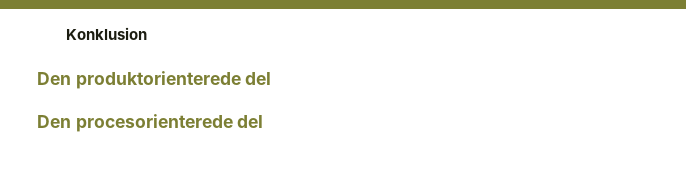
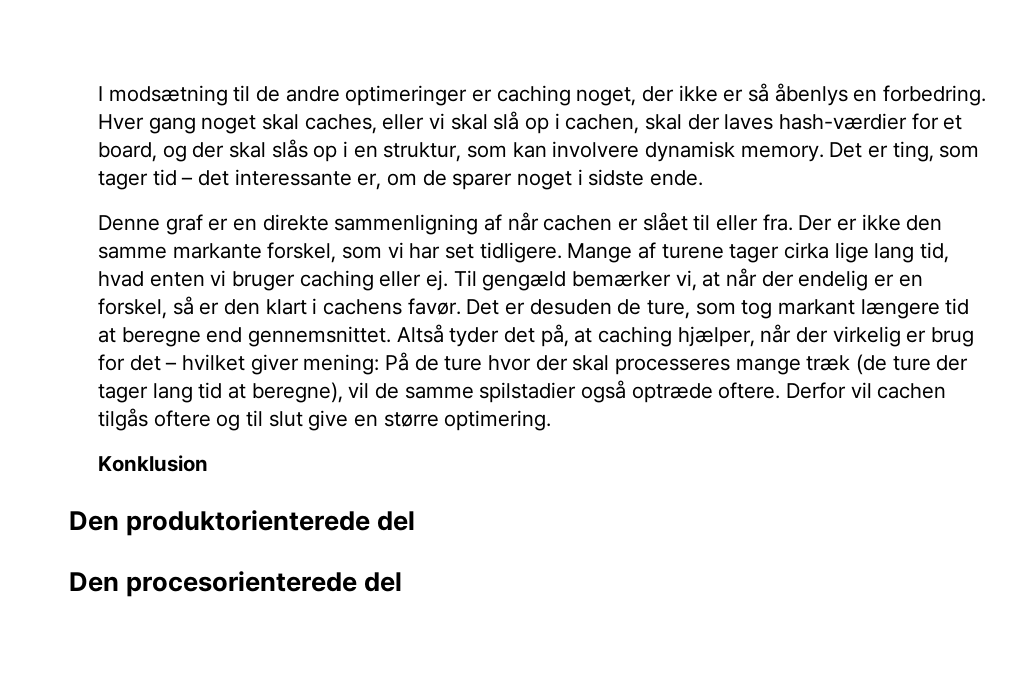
(65, 33) none -> [97,83,986,106] [97,111,963,134] [97,139,980,162] [97,169,703,190] [97,212,943,235] [97,242,949,263] [97,268,923,291] [97,296,970,319] [97,324,974,347] [97,352,969,375] [97,380,947,403] [97,408,552,431] I modsætning til de andre optimeringer er caching noget, der ikke er så åbenlys en forbedring. Hver gang noget skal caches, eller vi skal slå op i cachen, skal der laves hash-værdier for et board, og der skal slås op i en struktur, som kan involvere dynamisk memory. Det er ting, som tager tid – det interessante er, om de sparer noget i sidste ende. // Denne graf er en direkte sammenligning af når cachen er slået til eller fra. Der er ikke den samme markante forskel, som vi har set tidligere. Mange af turene tager cirka lige lang tid, hvad enten vi bruger caching eller ej. Til gengæld bemærker vi, at når der endelig er en forskel, så er den klart i cachens favør. Det er desuden de ture, som tog markant længere tid at beregne end gennemsnittet. Altså tyder det på, at caching hjælper, når der virkelig er brug for det – hvilket giver mening: På de ture hvor der skal processeres mange træk (de ture der tager lang tid at beregne), vil de samme spilstadier også optræde oftere. Derfor vil cachen tilgås oftere og til slut give en større optimering. //

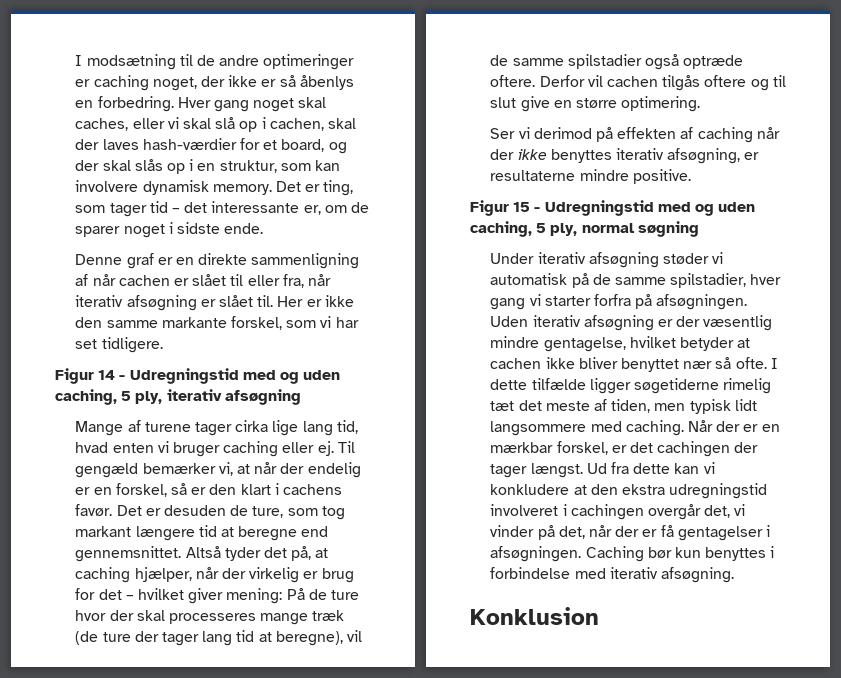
[762,214,833,231] fra. Der -> [282,274,331,288] [75,295,304,311] fra, når iterativ afsøgning er slået til. Her
(562, 252) none -> [55,368,341,384] [55,389,301,405] // Figur 14 - Udregningstid med og uden caching, 5 ply, iterativ afsøgning //
[97,455,208,472] [69,510,416,536] [69,571,403,597] Konklusion // Den produktorienterede del // Den procesorienterede del -> [490,127,780,143] [490,148,760,164] [490,169,691,184] [470,200,756,216] [470,221,699,237] [490,252,724,268] [490,273,782,288] [490,294,748,310] [490,315,773,331] [490,336,751,352] [490,357,778,372] [490,378,772,394] [490,399,757,414] [490,420,780,436] [490,441,759,457] [490,462,715,478] [490,483,768,499] [490,504,746,520] [490,525,770,541] [490,546,775,562] [490,567,734,583] [470,607,599,625] Ser vi derimod på effekten af caching når der ikke benyttes iterativ afsøgning, er resultaterne mindre positive. // Figur 15 - Udregningstid med og uden caching, 5 ply, normal søgning // Under iterativ afsøgning støder vi automatisk på de samme spilstadier, hver gang vi starter forfra på afsøgningen. Uden iterativ afsøgning er der væsentlig mindre gentagelse, hvilket betyder at cachen ikke bliver benyttet nær så ofte. I dette tilfælde ligger søgetiderne rimelig tæt det meste af tiden, men typisk lidt langsommere med caching. Når der er en mærkbar forskel, er det cachingen der tager længst. Ud fra dette kan vi konkludere at den ekstra udregningstid involveret i cachingen overgår det, vi vinder på det, når der er få gentagelser i afsøgningen. Caching bør kun benyttes i forbindelse med iterativ afsøgning. // Konklusion

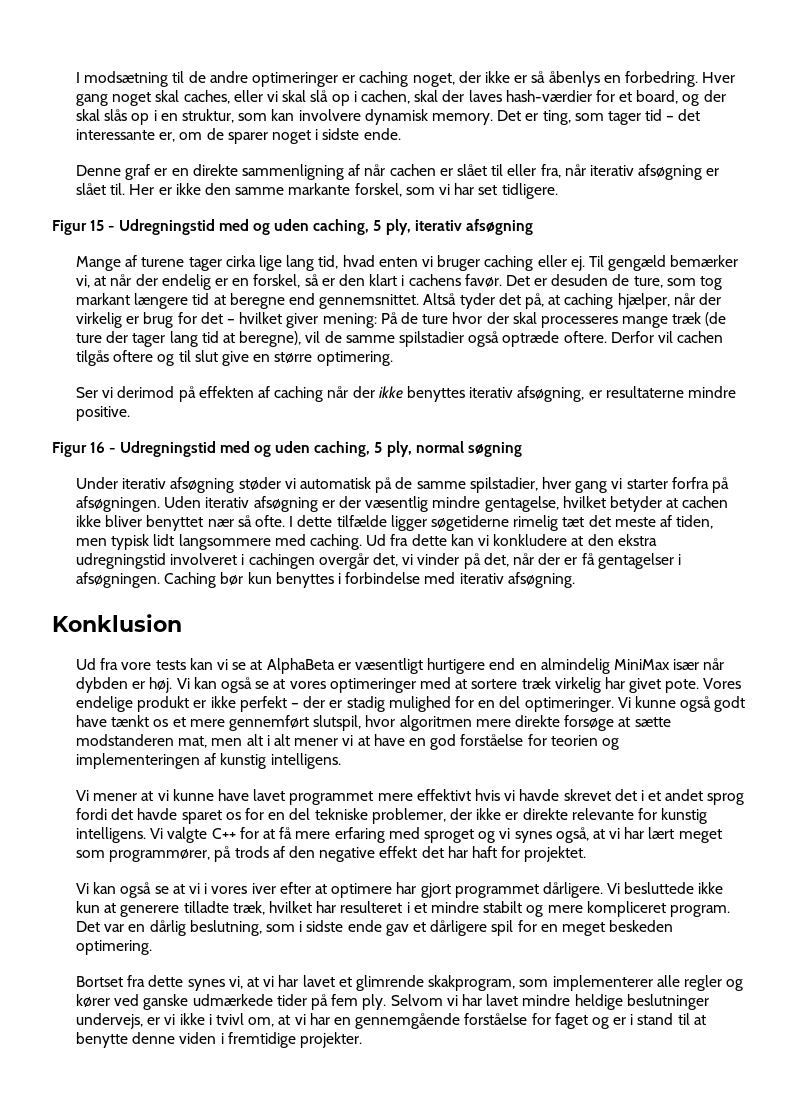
[98,370,116,380] 14 -> [90,220,105,231] 15
[513,202,531,212] 15 -> [90,442,106,453] 16
[687,420,780,432] [490,441,759,457] [490,463,583,478] Når der er en mærkbar forskel, er det cachingen der tager længst. -> (363, 542) none
(599, 616) none -> [76,658,725,674] [76,677,742,693] [76,696,746,712] [76,715,671,731] [76,734,619,750] [76,753,341,769] [76,789,745,805] [76,808,708,824] [76,827,722,843] [76,846,587,862] [76,882,724,898] [76,901,730,917] [76,920,674,936] [76,940,153,955] [76,975,744,991] [76,994,709,1010] [76,1013,706,1029] [76,1032,363,1048] // Ud fra vore tests kan vi se at AlphaBeta er væsentligt hurtigere end en almindelig MiniMax især når dybden er høj. Vi kan også se at vores optimeringer med at sortere træk virkelig har givet pote. Vores endelige produkt er ikke perfekt – der er stadig mulighed for en del optimeringer. Vi kunne også godt have tænkt os et mere gennemført slutspil, hvor algoritmen mere direkte forsøge at sætte modstanderen mat, men alt i alt mener vi at have en god forståelse for teorien og implementeringen af kunstig intelligens. // Vi mener at vi kunne have lavet programmet mere effektivt hvis vi havde skrevet det i et andet sprog fordi det havde sparet os for en del tekniske problemer, der ikke er direkte relevante for kunstig intelligens. Vi valgte C++ for at få mere erfaring med sproget og vi synes også, at vi har lært meget som programmører, på trods af den negative effekt det har haft for projektet. // Vi kan også se at vi i vores iver efter at optimere har gjort programmet dårligere. Vi besluttede ikke kun at generere tilladte træk, hvilket har resulteret i et mindre stabilt og mere kompliceret program. Det var en dårlig beslutning, som i sidste ende gav et dårligere spil for en meget beskeden optimering. // Bortset fra dette synes vi, at vi har lavet et glimrende skakprogram, som implementerer alle regler og kører ved ganske udmærkede tider på fem ply. Selvom vi har lavet mindre heldige beslutninger undervejs, er vi ikke i tvivl om, at vi har en gennemgående forståelse for faget og er i stand til at benytte denne viden i fremtidige projekter.

